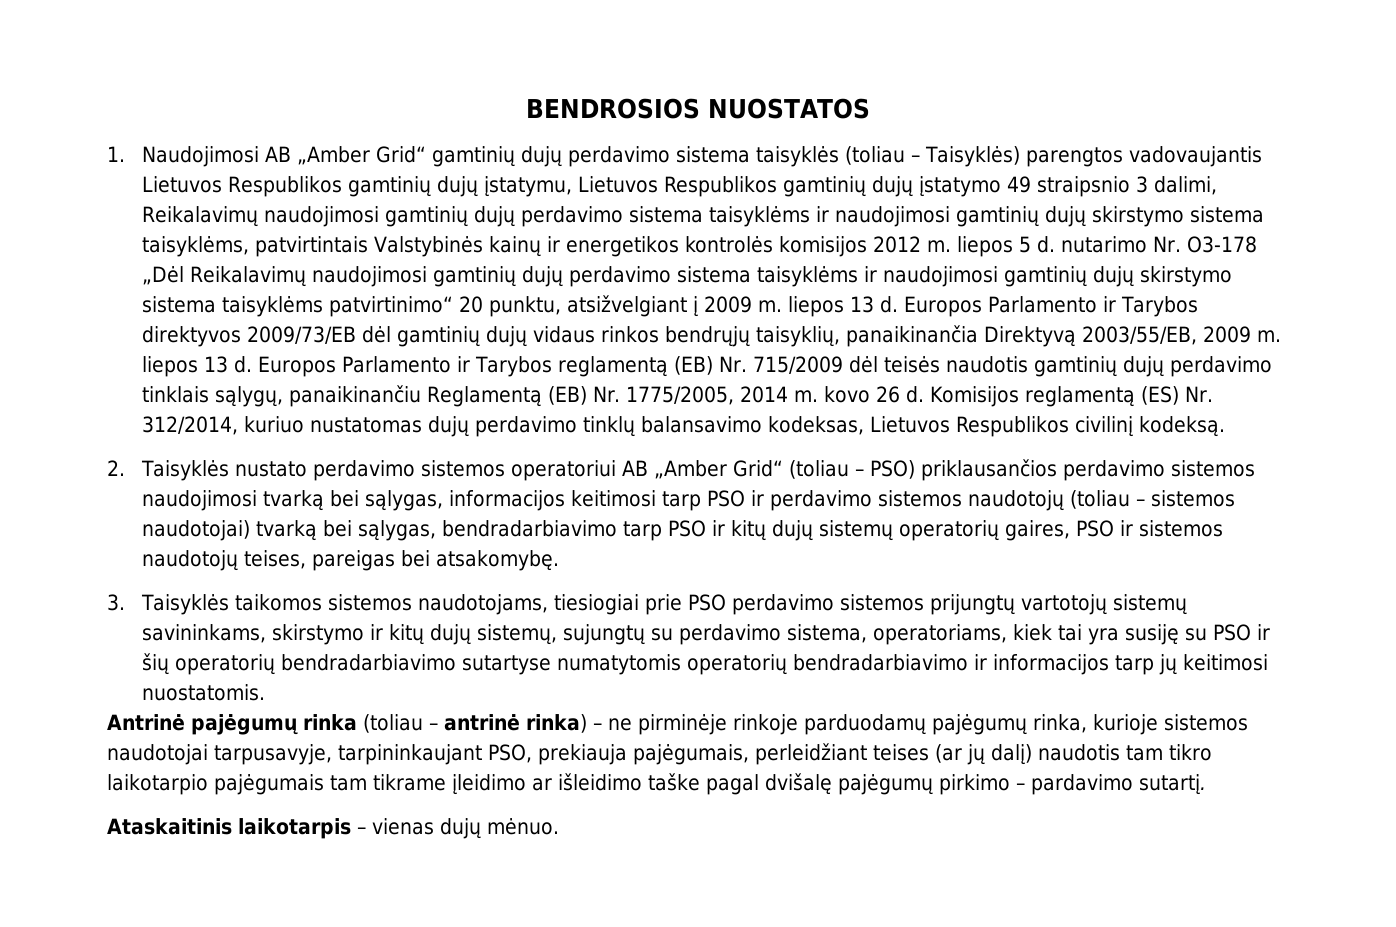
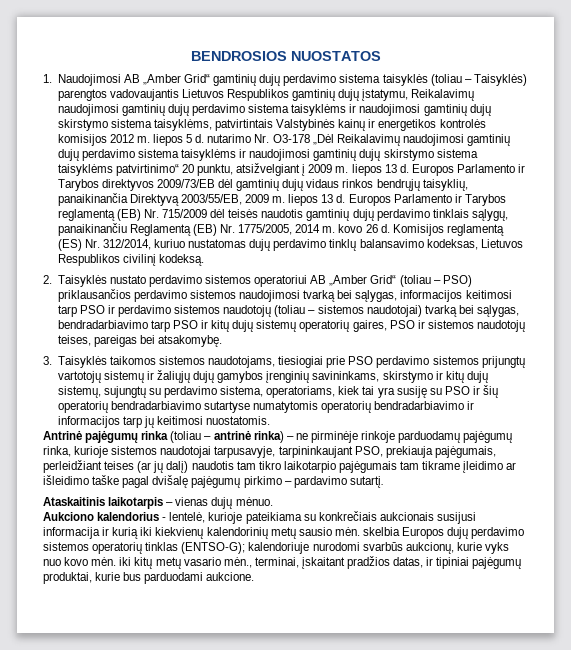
[577,176,1218,197] Lietuvos Respublikos gamtinių dujų įstatymo 49 straipsnio 3 dalimi, -> (409, 95) none
(1188, 604) none -> [146,370,310,383] ir žaliųjų dujų gamybos įrenginių
(559, 826) none -> [43,511,476,524] [43,527,525,539] [43,542,509,554] [43,556,522,569] [43,572,255,584] // Aukciono kalendorius - lentelė, kurioje pateikiama su konkrečiais aukcionais susijusi informacija ir kurią iki kiekvienų kalendorinių metų sausio mėn. skelbia Europos dujų perdavimo sistemos operatorių tinklas (ENTSO-G); kalendoriuje nurodomi svarbūs aukcionų, kurie vyks nuo kovo mėn. iki kitų metų vasario mėn., terminai, įskaitant pradžios datas, ir tipiniai pajėgumų produktai, kurie bus parduodami aukcione.

